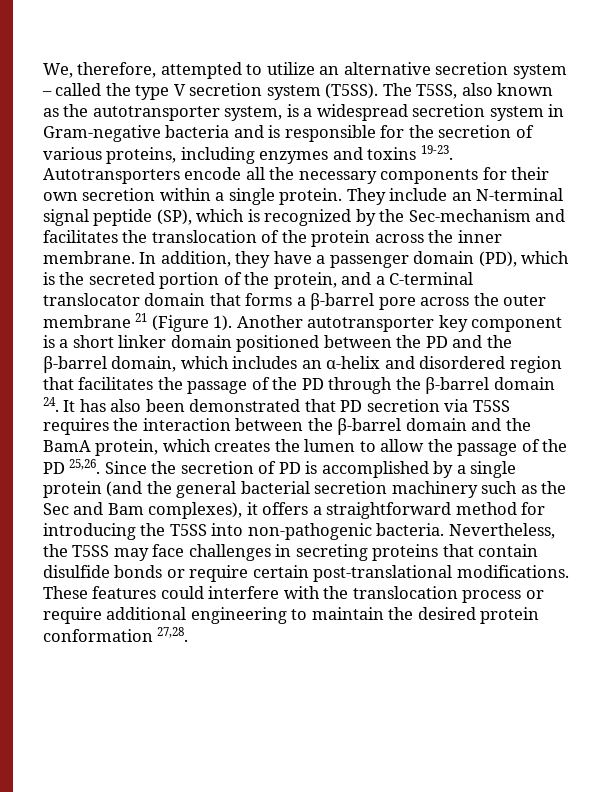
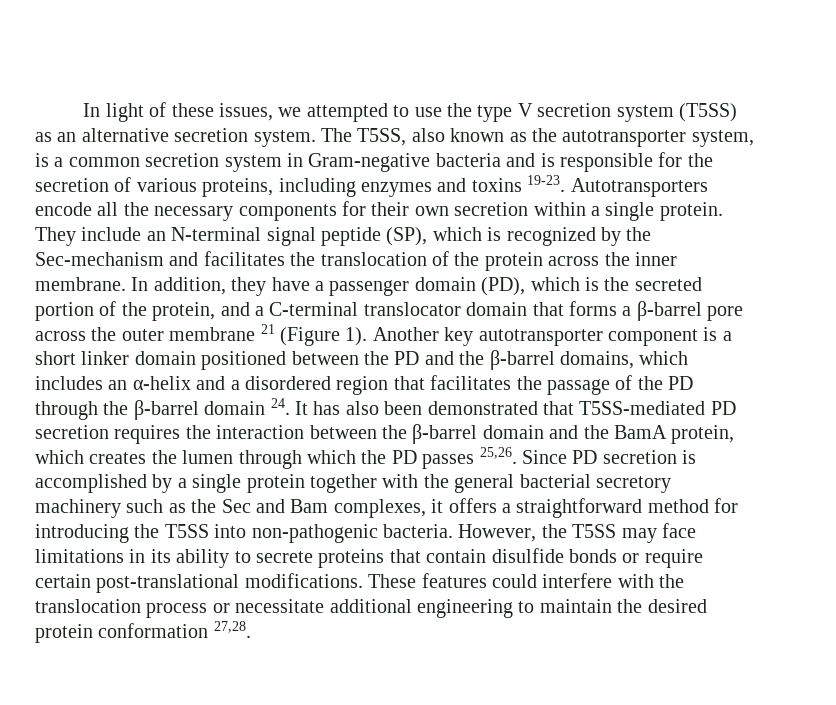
[43,62,567,79] [42,83,102,96] We, therefore, attempted to utilize an alternative secretion system – called -> [83,102,442,122] In light of these issues, we attempted to use
[325,83,379,99] (T5SS). -> [679,103,738,122] [35,128,316,147] (T5SS) as an alternative secretion system.
[316,104,408,121] widespread -> [68,157,140,167] common
[307,315,468,332] autotransporter key -> [444,327,603,346] key autotransporter
[111,356,177,372] domain, -> [559,351,634,369] domains,
(415, 362) none -> [230,380,240,390] a
[340,399,510,412] PD secretion via T5SS -> [579,401,736,415] [35,425,109,439] T5SS-mediated PD secretion
[359,439,568,456] [43,462,65,474] to allow the passage of the PD -> [238,450,475,469] through which the PD passes
[151,461,301,474] the secretion of PD -> [572,450,677,464] PD secretion
[106,481,143,497] (and -> [310,474,419,493] together with
[314,481,388,494] secretion -> [595,476,671,493] secretory
[148,502,243,519] complexes), -> [333,499,426,518] complexes,
[448,523,555,539] Nevertheless, -> [458,524,537,542] However,
[188,544,368,561] challenges in secreting -> [35,549,313,568] limitations in its ability to secrete
[43,607,102,624] require -> [235,599,325,613] necessitate

